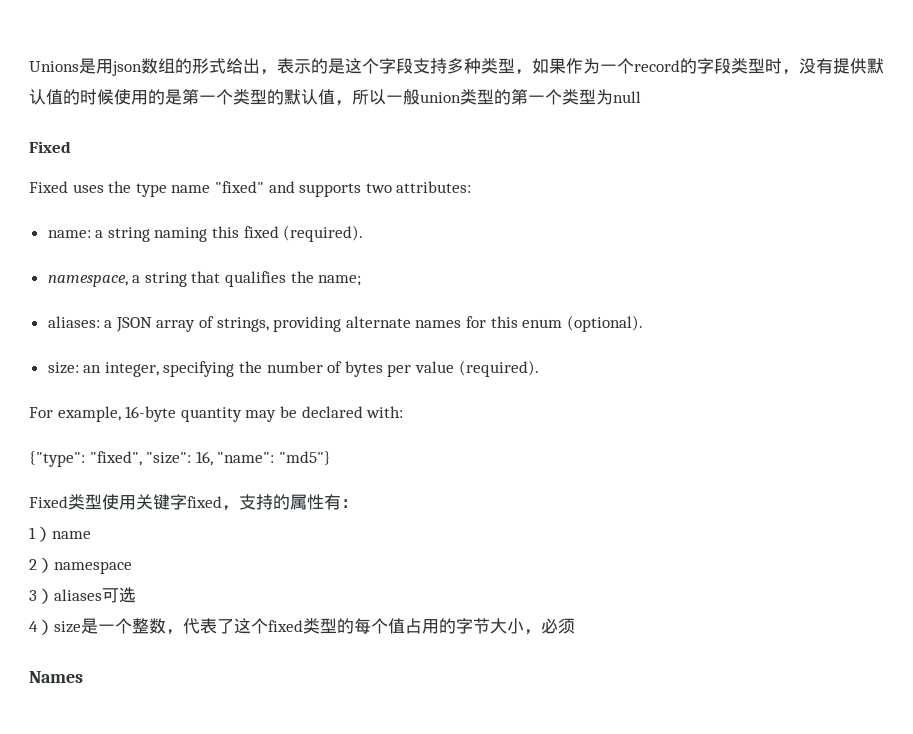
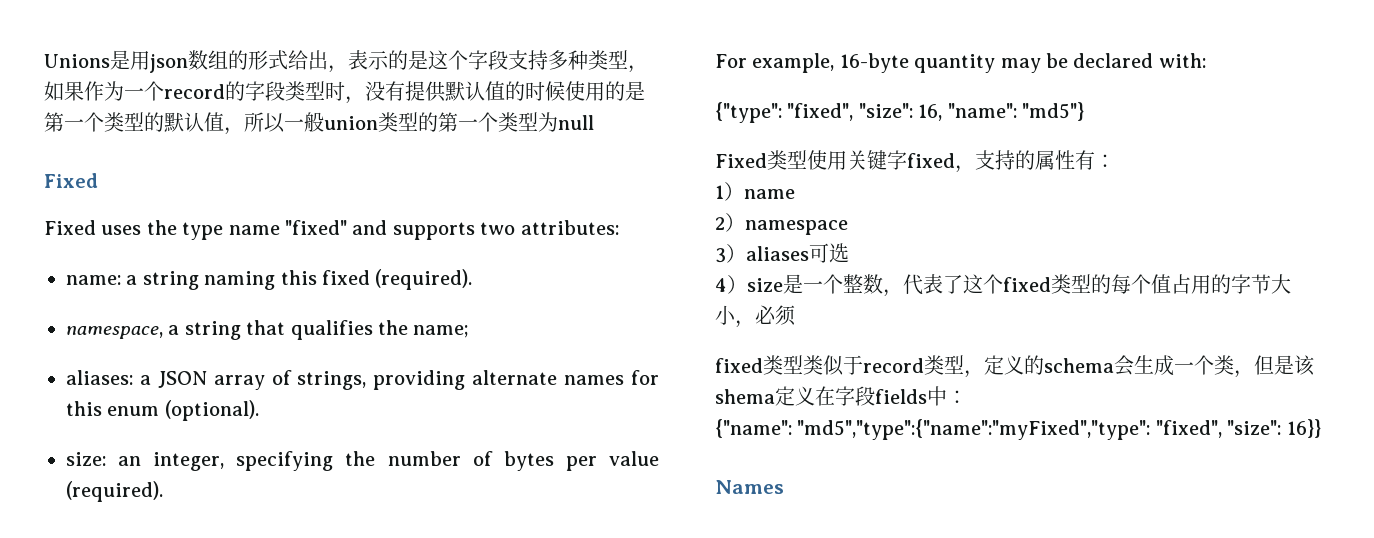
(575, 626) none -> [715,355,1315,378] [715,386,967,406] [715,419,1321,440] // fixed类型类似于record类型，定义的schema会生成一个类，但是该shema定义在字段fields中： // {"name": "md5","type":{"name":"myFixed","type": "fixed", "size": 16}}

